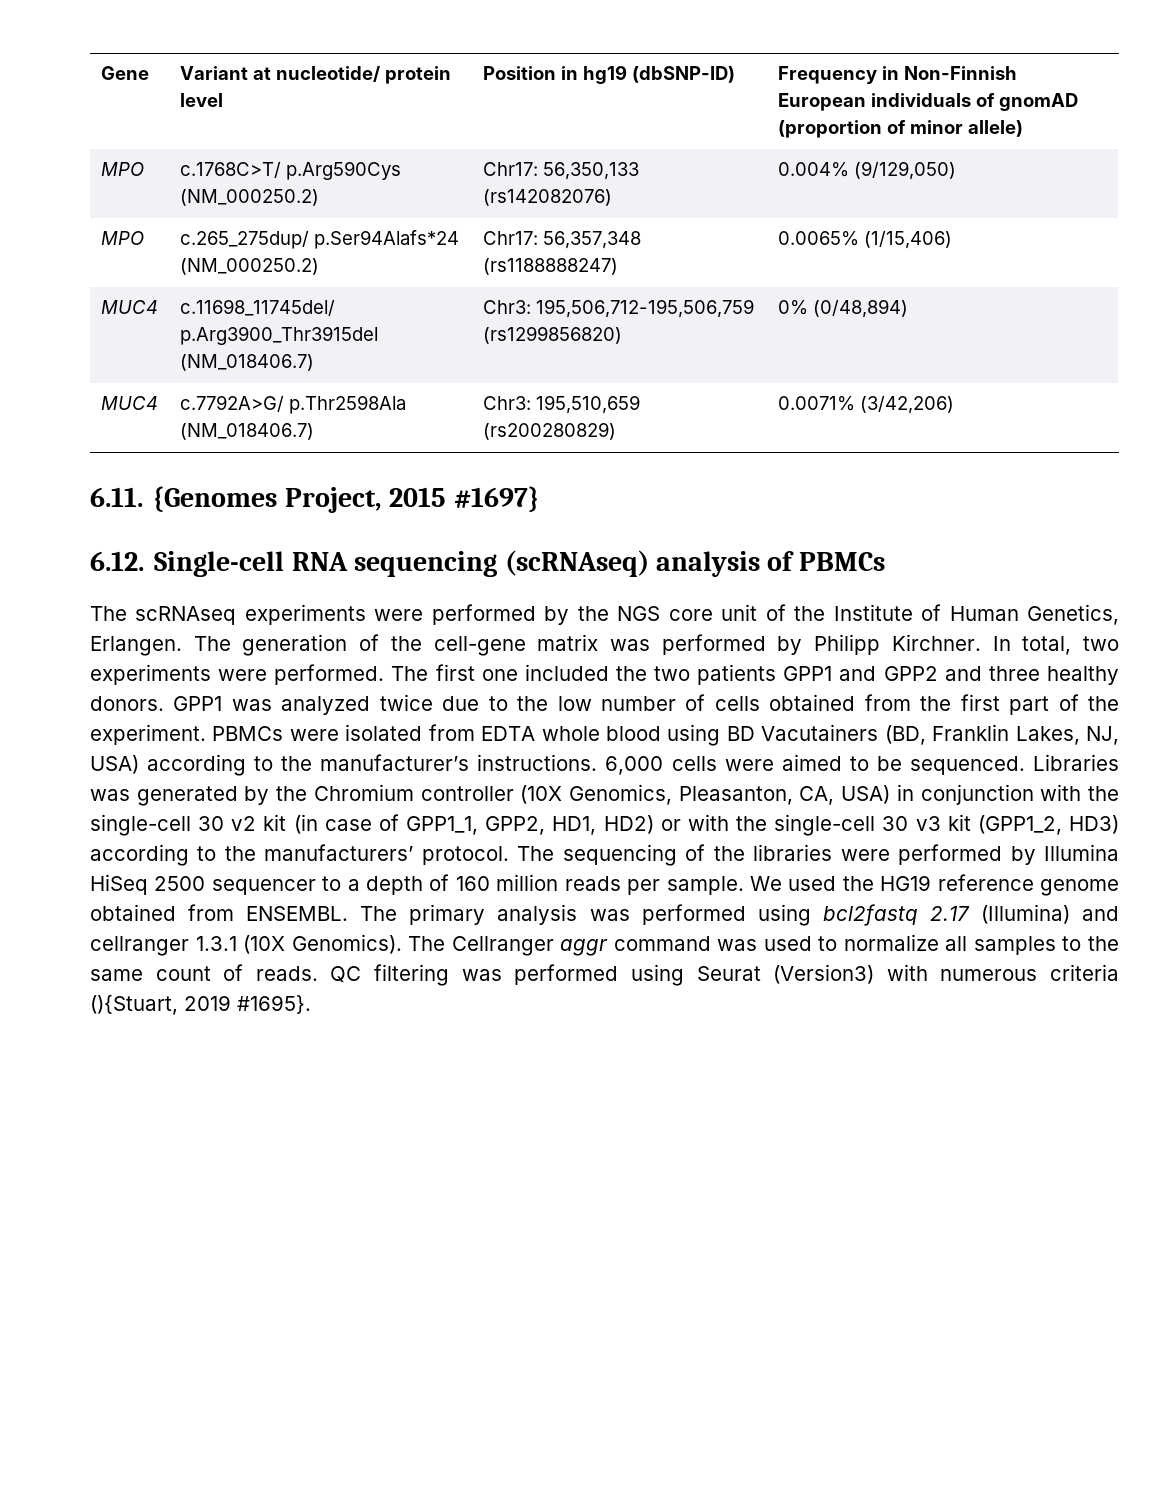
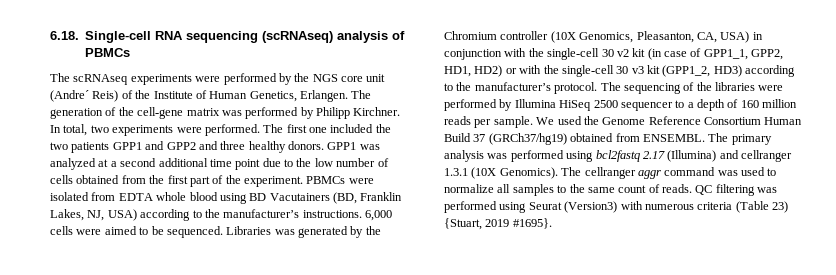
[100,66,149,80] [179,65,451,84] [179,93,223,107] [482,65,735,84] [777,66,1017,84] [777,93,1078,111] [777,120,1023,138] [100,162,144,176] [179,161,401,180] [179,189,319,206] [482,162,639,180] [482,189,612,206] [777,161,956,180] [100,231,144,245] [179,230,459,249] [179,258,319,275] [482,231,641,249] [482,258,618,275] [777,230,952,249] [100,300,158,314] [179,299,335,316] [179,326,378,345] [179,354,314,371] [482,299,754,318] [482,326,622,344] [777,299,908,318] [100,396,158,410] [179,395,406,414] [179,423,314,440] [482,395,640,414] [482,422,616,440] [777,395,954,414] [90,486,539,513] [90,551,144,571] Gene | Variant at nucleotide/ protein level | Position in hg19 (dbSNP-ID) | Frequency in Non-Finnish European individuals of gnomAD (proportion of minor allele) // MPO | c.1768C>T/ p.Arg590Cys (NM_000250.2) | Chr17: 56,350,133 (rs142082076) | 0.004% (9/129,050) // MPO | c.265_275dup/ p.Ser94Alafs*24 (NM_000250.2) | Chr17: 56,357,348 (rs1188888247) | 0.0065% (1/15,406) // MUC4 | c.11698_11745del/ p.Arg3900_Thr3915del (NM_018406.7) | Chr3: 195,506,712-195,506,759 (rs1299856820) | 0% (0/48,894) // MUC4 | c.7792A>G/ p.Thr2598Ala (NM_018406.7) | Chr3: 195,510,659 (rs200280829) | 0.0071% (3/42,206) // 6.11. {Genomes Project, 2015 #1697} // 6.12. -> [50,31,79,40] 6.18.
(758, 612) none -> [50,90,119,102] (Andre´ Reis)
[379,694,433,711] twice -> [98,158,261,170] at a second additional time point
[264,844,414,861] manufacturers’ -> [474,82,551,91] manufacturer’s
[880,874,1119,896] HG19 reference genome -> [602,116,803,125] [444,133,567,145] Genome Reference Consortium Human Build 37 (GRCh37/hg19)
[451,936,554,956] Cellranger -> [584,167,636,179] cellranger
[90,994,178,1015] (){Stuart, -> [735,201,788,213] [444,218,482,230] (Table 23) {Stuart,

